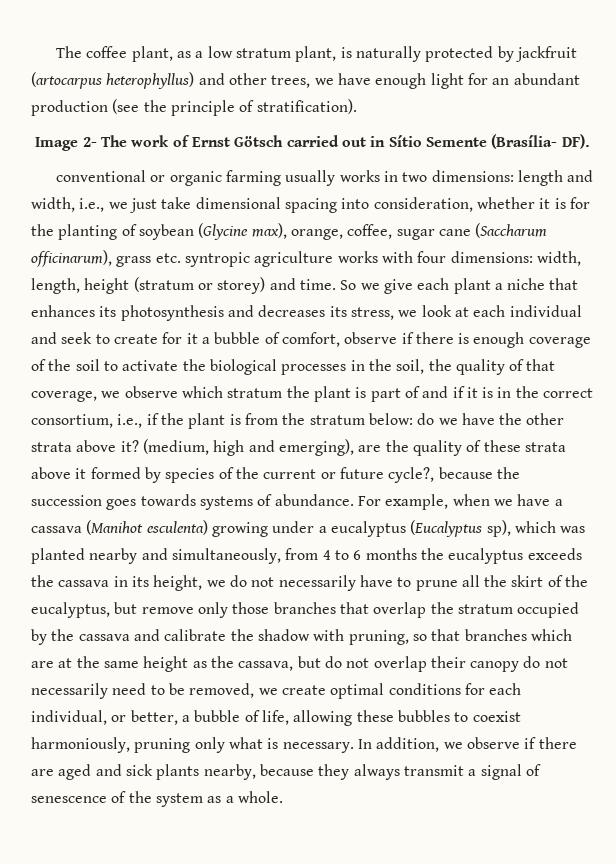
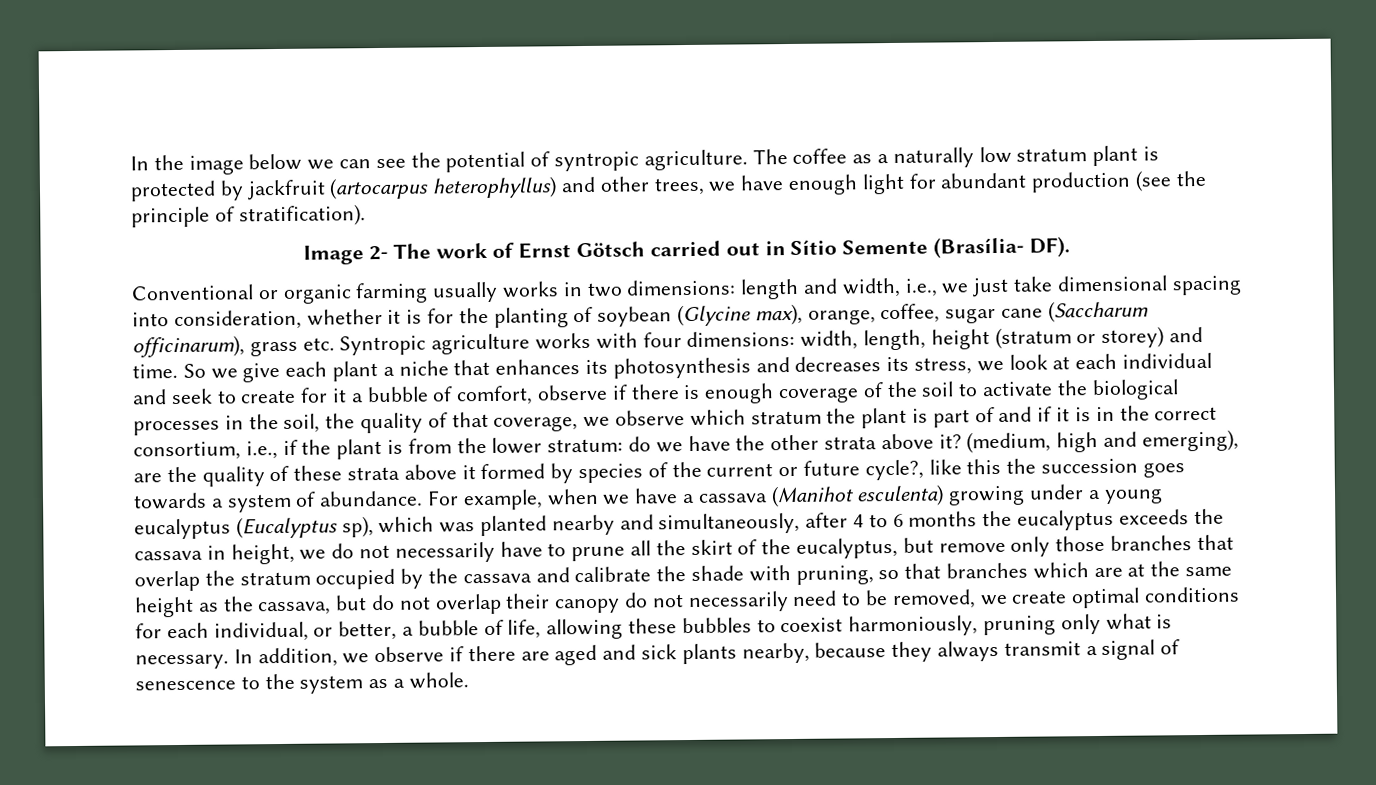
(56, 52) none -> [130,149,748,175] In the image below we can see the potential of syntropic agriculture.
[131,46,204,62] plant, as a -> [852,147,974,168] as a naturally
[295,46,421,62] plant, is naturally -> [1092,145,1160,167] plant is
[492,78,510,85] an -> (937, 181) none
[56,170,147,182] conventional -> [131,284,254,301] Conventional
[184,252,250,267] syntropic -> [339,335,427,356] Syntropic
[309,413,413,425] stratum below: -> [491,437,624,454] lower stratum:
[438,467,493,479] because -> [928,458,1002,475] like this
[199,496,253,510] systems -> [211,493,292,513] a system
(327, 529) none -> [1103,488,1163,504] young
[285,548,319,560] from -> [805,512,849,528] after
[131,576,149,587] its -> (226, 552) none
[257,629,310,641] shadow -> [691,565,745,581] shade
[111,791,127,803] of -> [240,676,260,690] to

